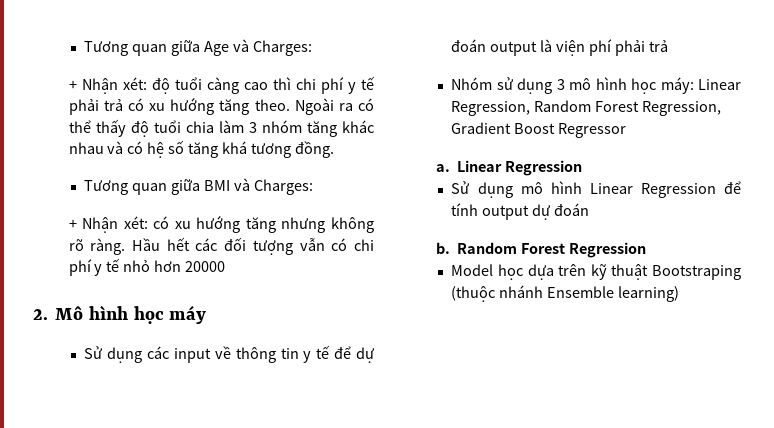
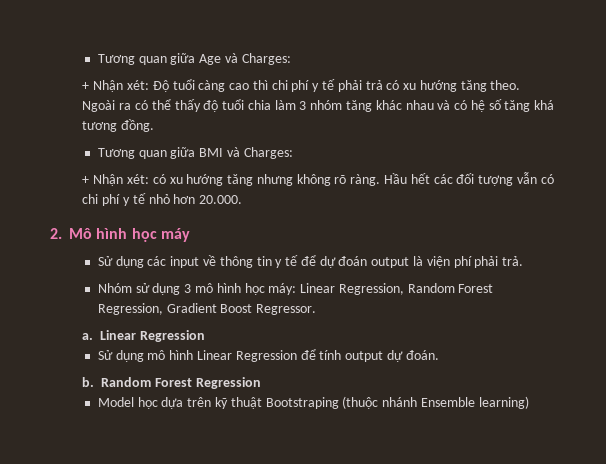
[151,78,170,94] độ -> [152,80,169,92] Độ
[185,261,226,272] 20000 -> [199,195,243,204] 20.000.
[648,40,668,52] trả -> [502,256,524,266] trả.
[558,123,627,138] Regressor -> [256,304,317,315] Regressor.
[554,203,590,216] đoán -> [405,350,439,360] đoán.

